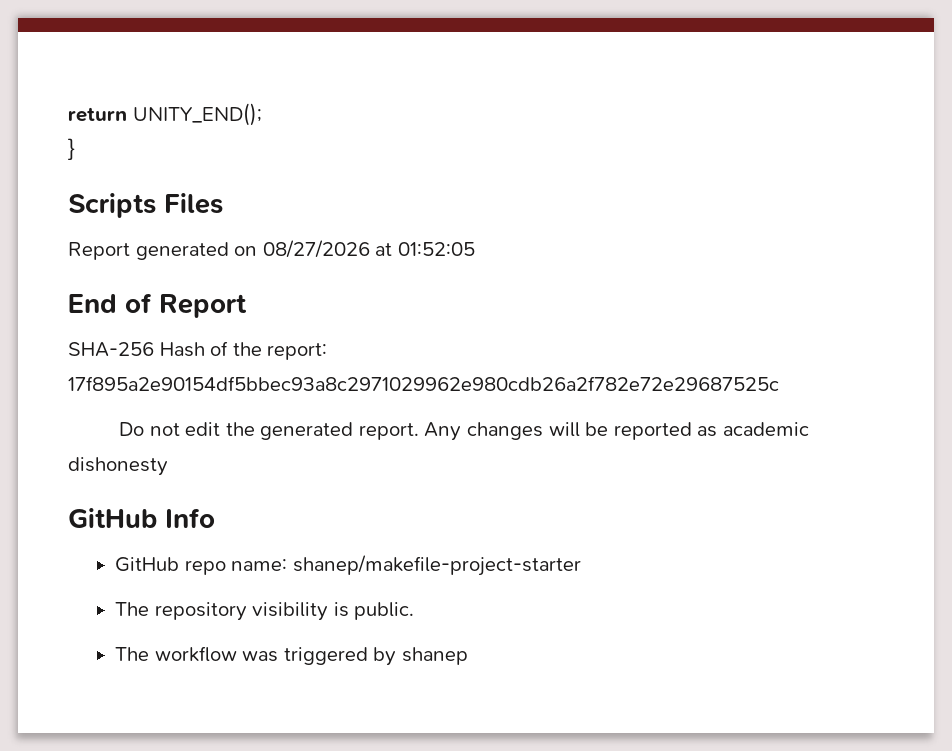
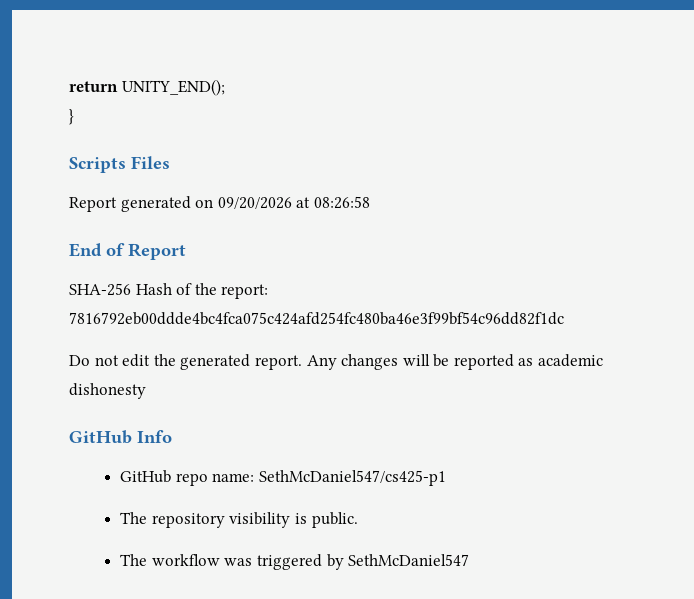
[262,240,475,258] 08/27/2026 at 01:52:05 -> [217,196,370,209] 09/20/2026 at 08:26:58
[68,376,779,391] 17f895a2e90154df5bbec93a8c2971029962e980cdb26a2f782e72e29687525c -> [69,312,564,325] 7816792eb00ddde4bc4fca075c424afd254fc480ba46e3f99bf54c96dd82f1dc
[292,555,581,576] shanep/makefile-project-starter -> [259,470,447,486] SethMcDaniel547/cs425-p1
[401,647,468,665] shanep -> [348,554,470,566] SethMcDaniel547

